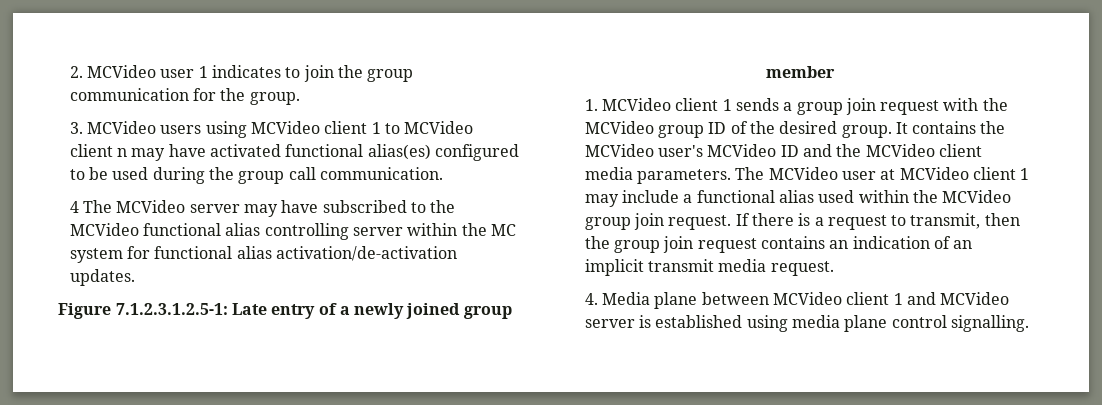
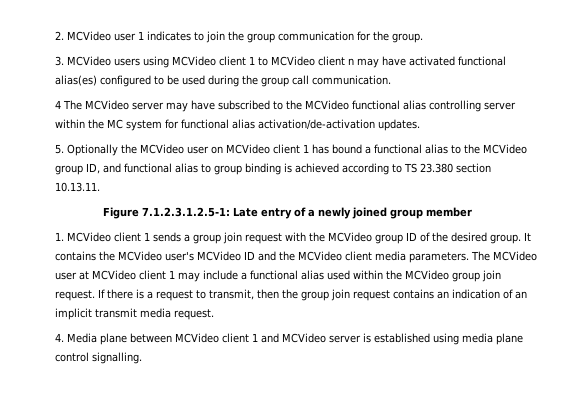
(135, 277) none -> [55,144,528,156] [55,163,492,175] [55,182,101,192] // 5. Optionally the MCVideo user on MCVideo client 1 has bound a functional alias to the MCVideo group ID, and functional alias to group binding is achieved according to TS 23.380 section 10.13.11.

